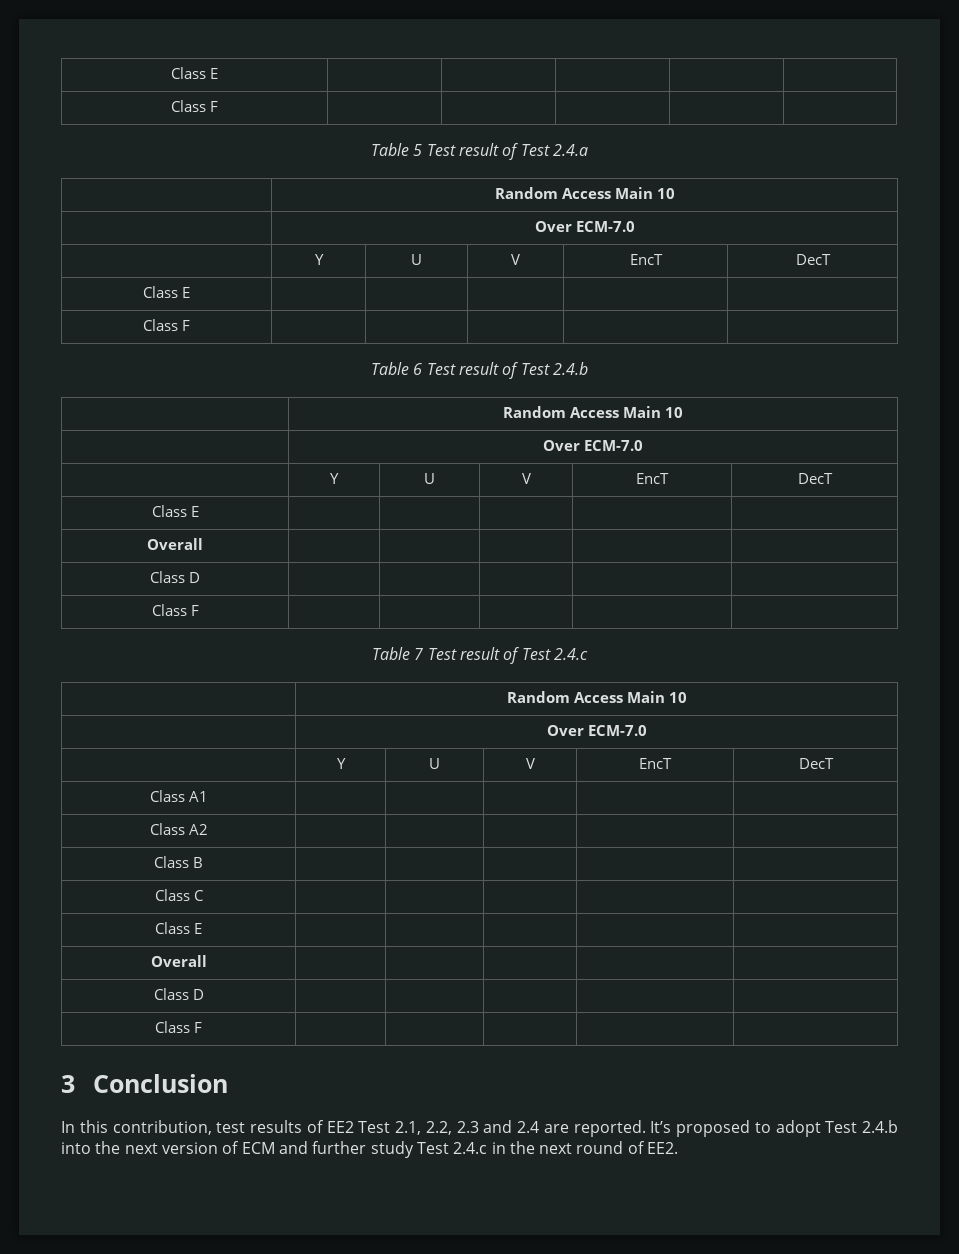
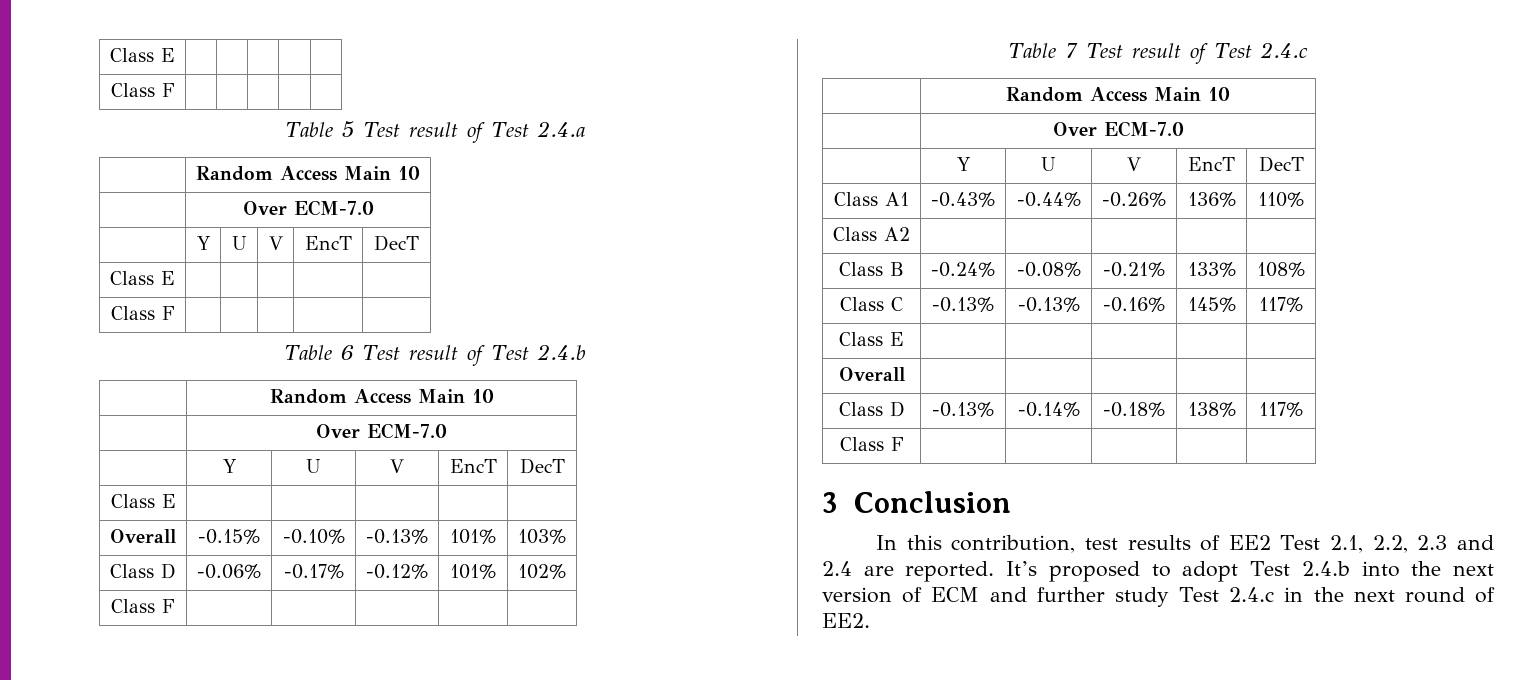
[150,571,200,583] | | | | // Class D | | | | | -> [198,529,260,544] [282,529,345,544] [366,529,428,544] [450,529,496,544] [518,529,566,544] [110,563,176,579] [197,564,261,579] [283,564,344,579] [366,564,428,579] [450,564,496,579] [518,564,566,579] -0.15% | -0.10% | -0.13% | 101% | 103% // Class D | -0.06% | -0.17% | -0.12% | 101% | 102%
(208, 796) | | | | -> [931,192,995,207] [1016,192,1081,207] [1102,192,1166,207] [1187,192,1236,207] [1258,192,1304,207] -0.43% | -0.44% | -0.26% | 136% | 110%
[154,889,204,901] [155,922,202,934] [150,955,207,967] [153,988,204,1000] | | | | // Class C | | | | | // Class E | | | | | // Overall | | | | | // Class D | | | | | -> [931,262,995,277] [1016,262,1081,277] [1103,262,1165,277] [1187,262,1236,277] [1257,262,1305,277] [840,297,903,311] [932,297,994,312] [1017,297,1080,312] [1103,297,1165,312] [1187,297,1236,312] [1259,297,1303,312] [839,332,904,346] [838,367,905,381] [838,401,905,417] [932,402,994,417] [1017,402,1080,417] [1103,402,1165,417] [1187,402,1236,417] [1259,402,1303,417] -0.24% | -0.08% | -0.21% | 133% | 108% // Class C | -0.13% | -0.13% | -0.16% | 145% | 117% // Class E | | | | | // Overall | | | | | // Class D | -0.13% | -0.14% | -0.18% | 138% | 117%

